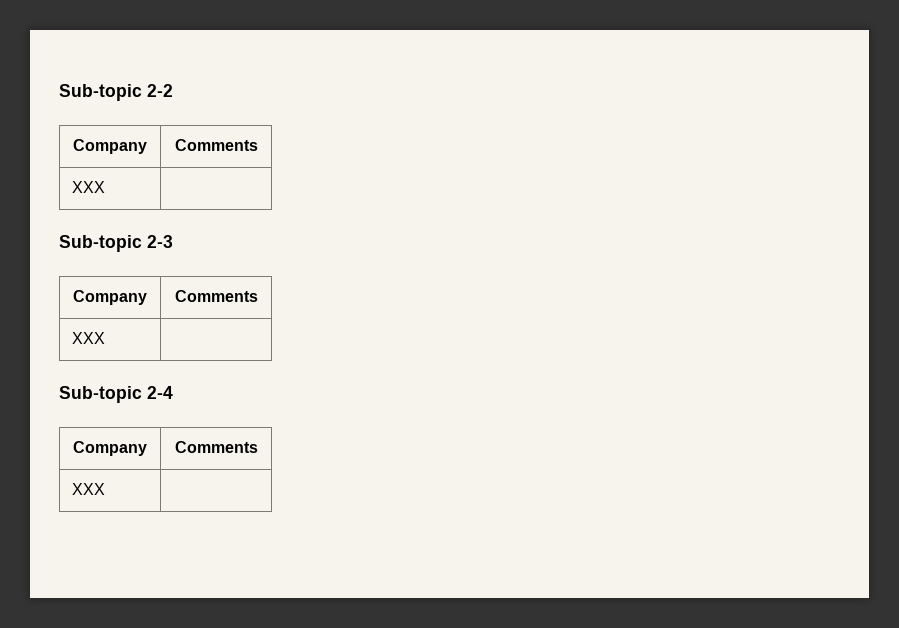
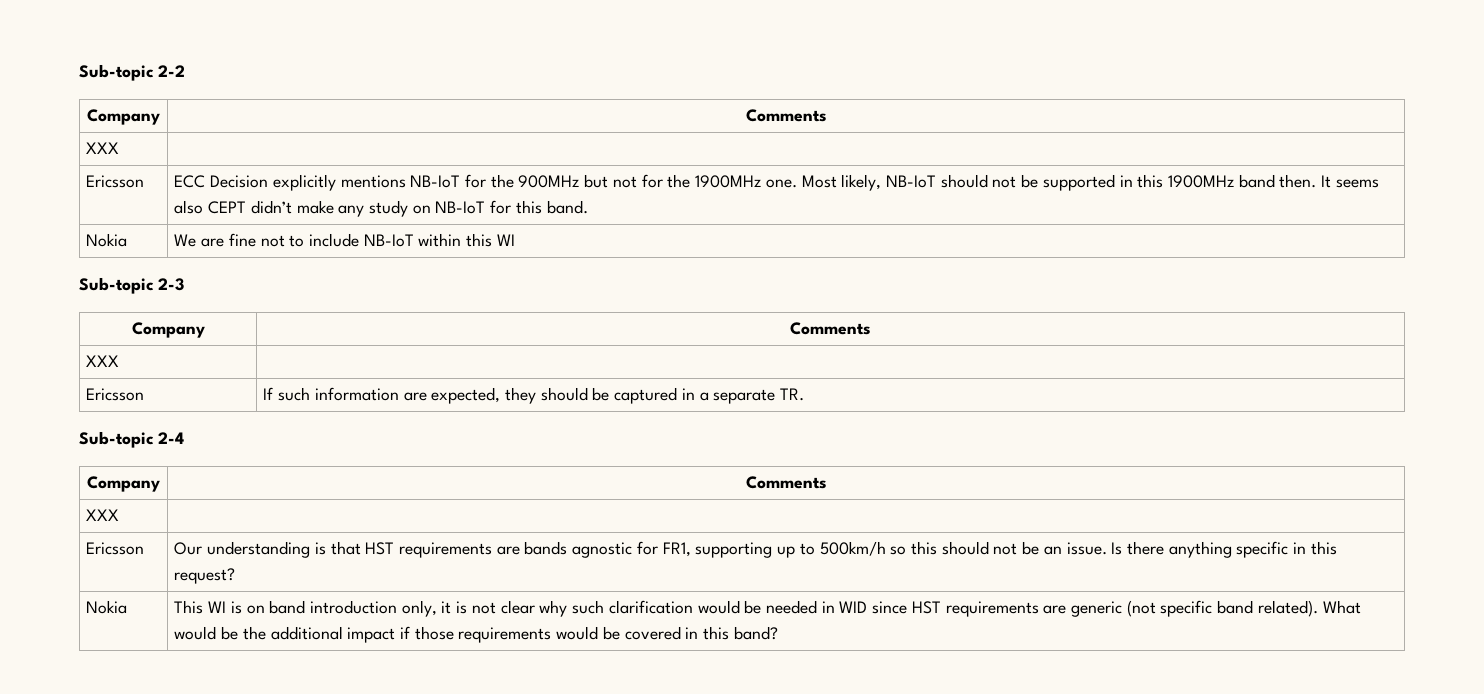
(106, 187) none -> [86,175,145,188] [174,174,1379,191] [174,200,588,217] [86,233,128,247] [174,233,515,247] // Ericsson | ECC Decision explicitly mentions NB-IoT for the 900MHz but not for the 1900MHz one. Most likely, NB-IoT should not be supported in this 1900MHz band then. It seems also CEPT didn’t make any study on NB-IoT for this band. // Nokia | We are fine not to include NB-IoT within this WI
(106, 338) none -> [86,388,145,401] [263,387,805,404] // Ericsson | If such information are expected, they should be captured in a separate TR.
(106, 489) none -> [86,542,145,555] [174,541,1337,558] [174,568,236,584] [86,600,128,614] [174,600,1361,617] [174,626,778,643] // Ericsson | Our understanding is that HST requirements are bands agnostic for FR1, supporting up to 500km/h so this should not be an issue. Is there anything specific in this request? // Nokia | This WI is on band introduction only, it is not clear why such clarification would be needed in WID since HST requirements are generic (not specific band related). What would be the additional impact if those requirements would be covered in this band?

